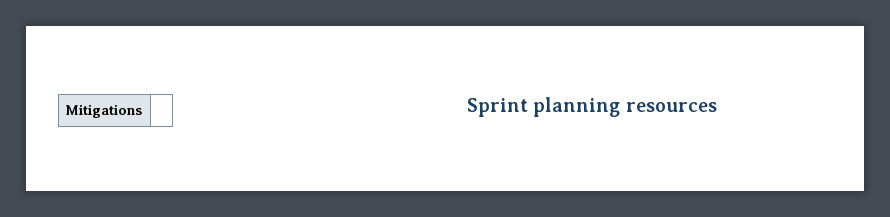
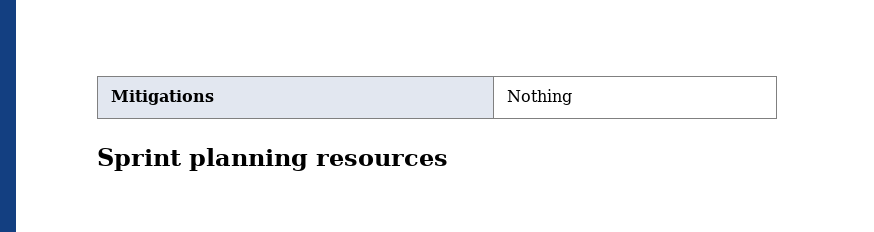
(143, 111) none -> [506,89,572,105] Nothing

